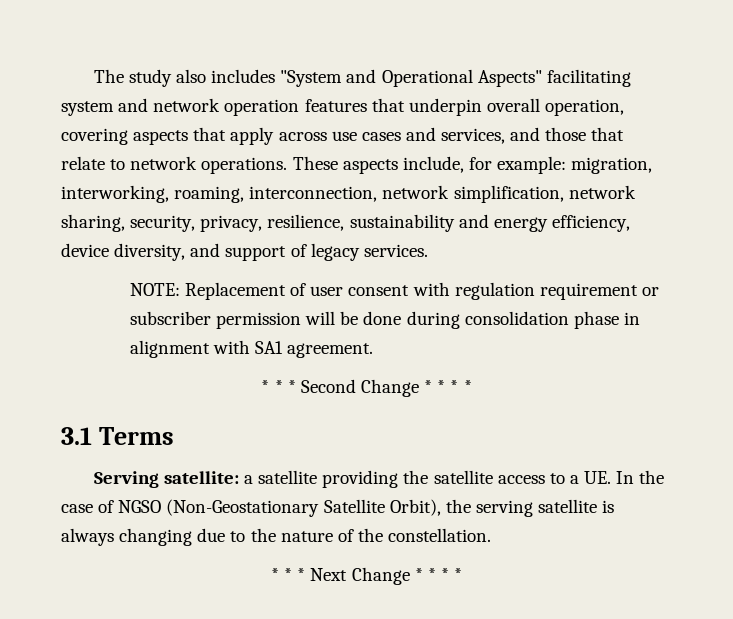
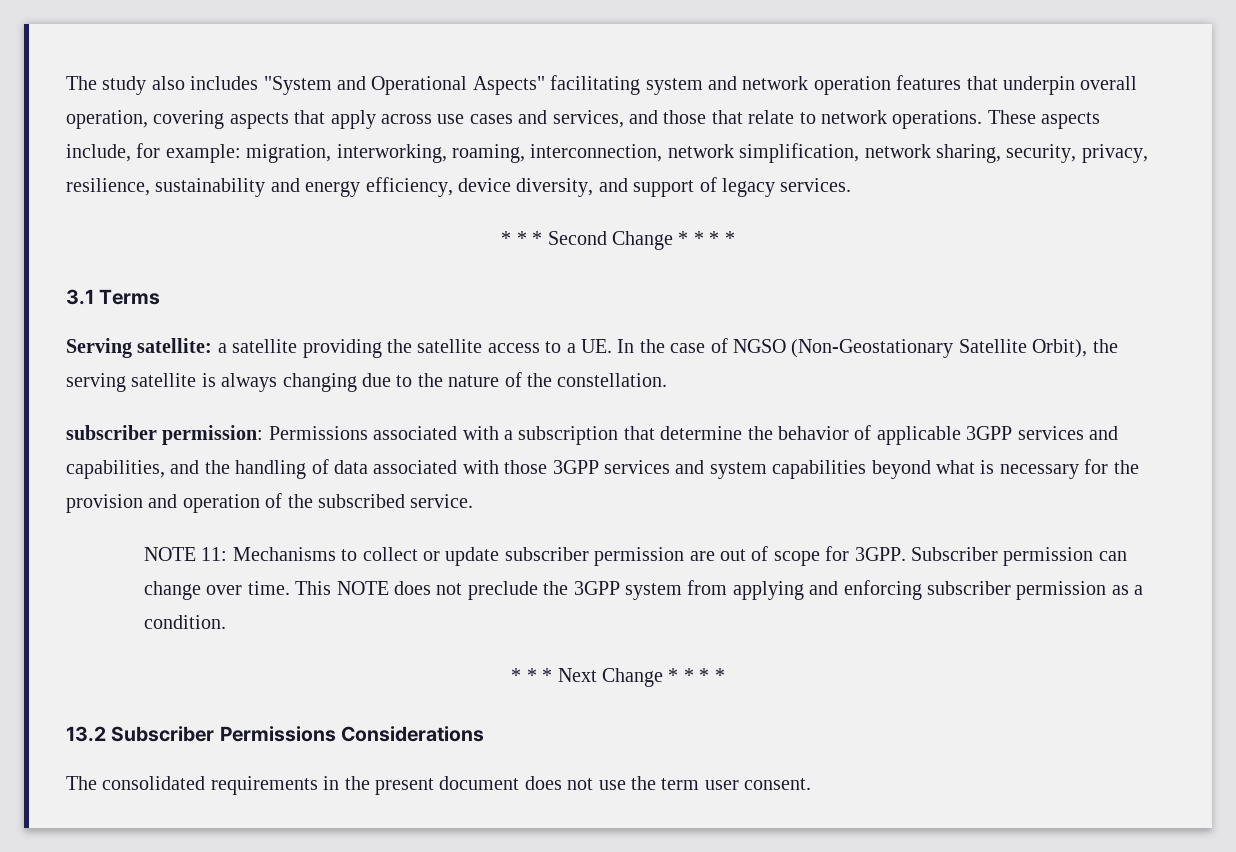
[129,282,659,300] [129,311,640,329] [129,340,374,358] // NOTE: Replacement of user consent with regulation requirement or subscriber permission will be done during consolidation phase in alignment with SA1 agreement. -> (852, 185) none
(492, 535) none -> [66,425,1118,445] [66,459,1139,479] [66,493,474,513] [144,546,1127,566] [144,580,1144,600] [144,615,227,629] // subscriber permission: Permissions associated with a subscription that determine the behavior of applicable 3GPP services and capabilities, and the handling of data associated with those 3GPP services and system capabilities beyond what is necessary for the provision and operation of the subscribed service. // NOTE 11: Mechanisms to collect or update subscriber permission are out of scope for 3GPP. Subscriber permission can change over time. This NOTE does not preclude the 3GPP system from applying and enforcing subscriber permission as a condition.
(463, 574) none -> [66,726,485,742] [66,776,812,795] // 13.2 Subscriber Permissions Considerations // The consolidated requirements in the present document does not use the term user consent.

